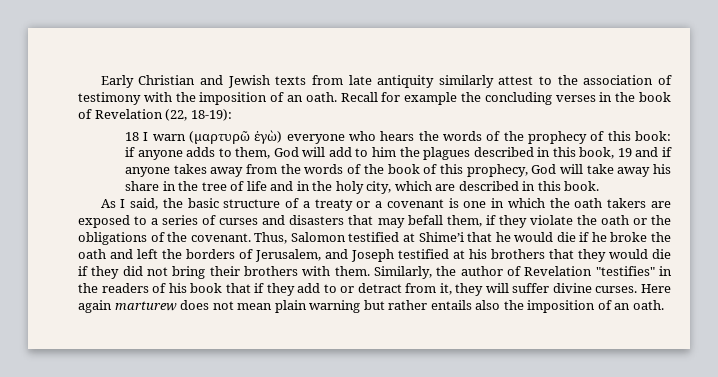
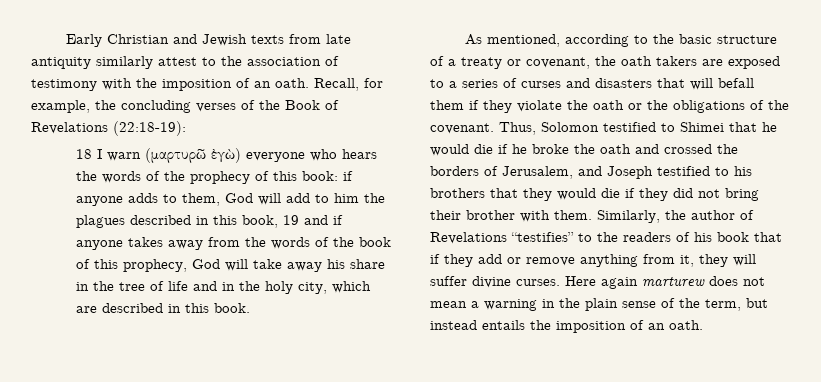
[340,92,671,105] [78,109,232,121] Recall for example the concluding verses in the book of Revelation (22, 18-19): -> [314,78,383,91] [31,100,339,113] [31,121,186,136] Recall, for example, the concluding verses of the Book of Revelations (22:18-19):
[120,198,159,210] I said, -> [486,34,648,47] mentioned, according to
[375,198,545,208] a covenant is one in which -> [526,57,590,69] covenant,
[377,215,482,228] may befall them, -> [690,78,754,90] [430,100,464,110] will befall them
[290,232,464,242] Salomon testified at Shime’i -> [541,122,724,132] Solomon testified to Shimei
[137,249,158,259] left -> [664,144,712,154] crossed
[453,250,465,259] at -> [715,167,729,176] to
[244,266,298,276] brothers -> [466,210,515,220] brother
[524,266,672,276] Revelation "testifies" in -> [430,232,592,244] Revelations “testifies” to
[323,283,402,293] to or detract -> [507,254,638,267] or remove anything
[274,300,501,313] plain warning but rather entails also -> [471,298,768,311] [430,320,525,330] a warning in the plain sense of the term, but instead entails

